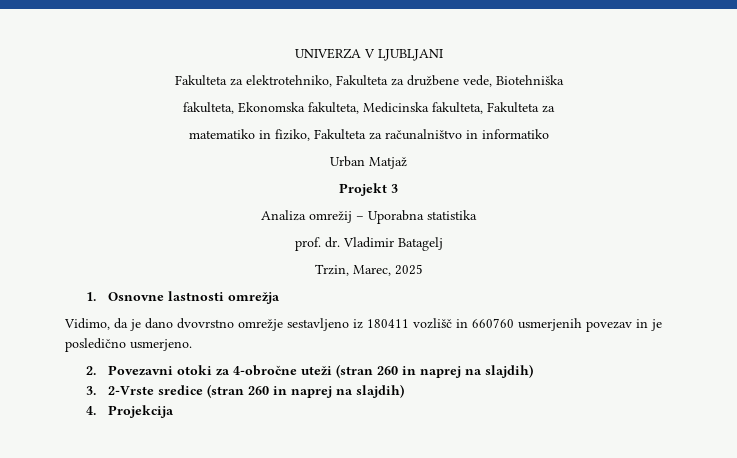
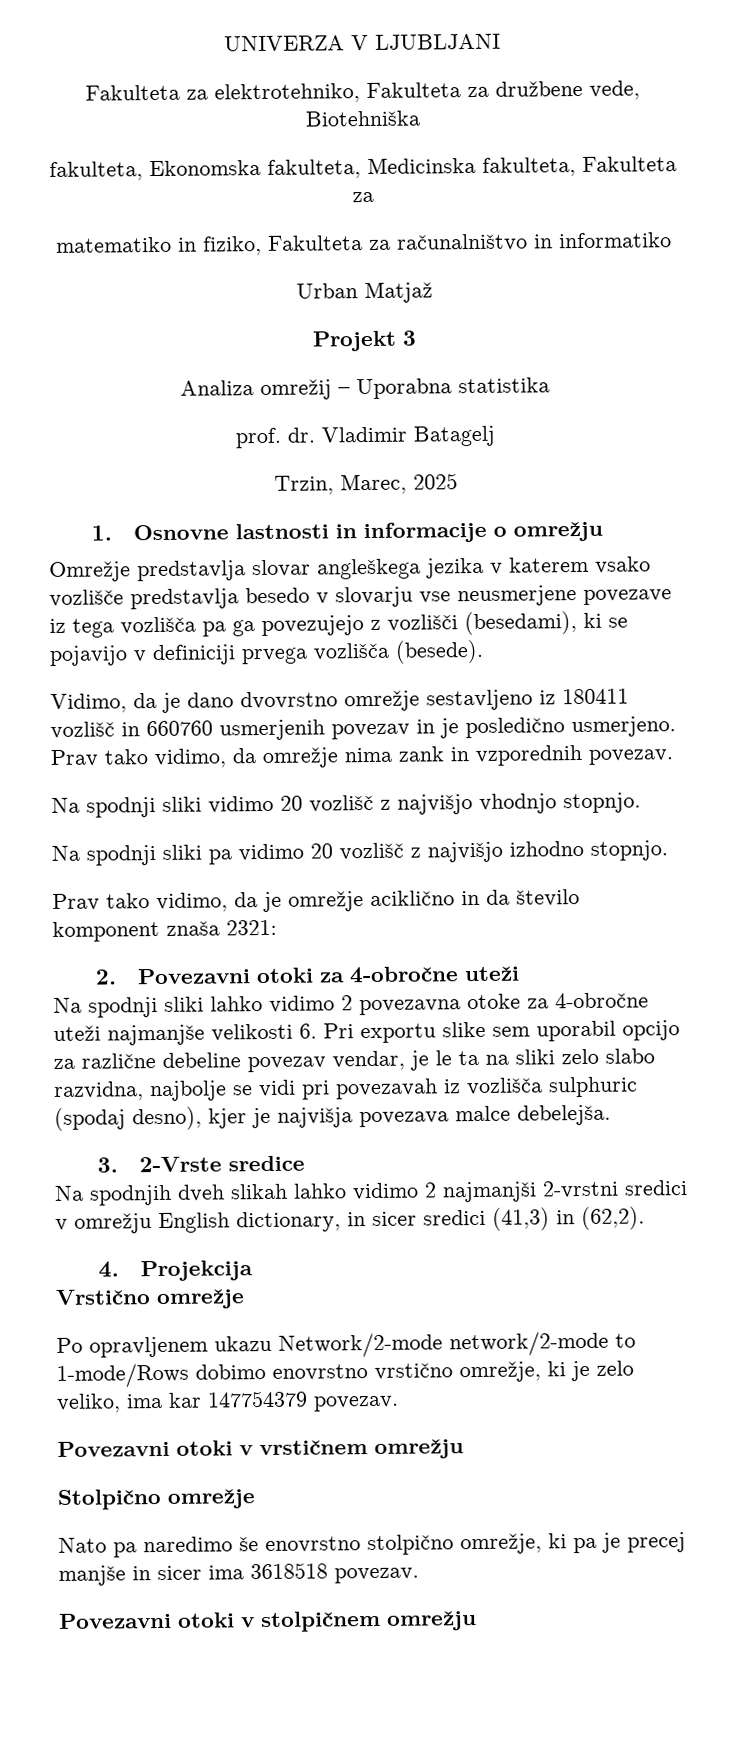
[227,292,280,304] omrežja -> [335,521,604,544] [49,556,651,583] [49,585,672,610] [49,611,628,638] [49,639,484,667] in informacije o omrežju // Omrežje predstavlja slovar angleškega jezika v katerem vsako vozlišče predstavlja besedo v slovarju vse neusmerjene povezave iz tega vozlišča pa ga povezujejo z vozlišči (besedami), ki se pojavijo v definiciji prvega vozlišča (besede).
(192, 345) none -> [50,744,674,769] [51,792,641,818] [51,840,668,866] [52,889,580,913] [52,919,277,942] Prav tako vidimo, da omrežje nima zank in vzporednih povezav. // Na spodnji sliki vidimo 20 vozlišč z najvišjo vhodnjo stopnjo. // Na spodnji sliki pa vidimo 20 vozlišč z najvišjo izhodno stopnjo. // Prav tako vidimo, da je omrežje aciklično in da število komponent znaša 2321:
[335,364,533,378] [86,384,404,398] [86,405,174,418] (stran 260 in naprej na slajdih) // 3. 2-Vrste sredice (stran 260 in naprej na slajdih) // 4. Projekcija -> [53,992,649,1018] [53,1020,680,1046] [53,1048,655,1073] [53,1076,638,1102] [54,1104,611,1131] [96,1155,306,1173] [54,1180,688,1206] [55,1206,645,1234] [97,1260,254,1282] [55,1289,245,1310] [56,1330,636,1358] [56,1360,634,1388] [56,1390,399,1413] [57,1439,464,1459] [57,1488,256,1510] [58,1532,686,1558] [58,1562,419,1586] [58,1610,477,1633] // Na spodnji sliki lahko vidimo 2 povezavna otoke za 4-obročne uteži najmanjše velikosti 6. Pri exportu slike sem uporabil opcijo za različne debeline povezav vendar, je le ta na sliki zelo slabo razvidna, najbolje se vidi pri povezavah iz vozlišča sulphuric (spodaj desno), kjer je najvišja povezava malce debelejša. // 3. 2-Vrste sredice // Na spodnjih dveh slikah lahko vidimo 2 najmanjši 2-vrstni sredici v omrežju English dictionary, in sicer sredici (41,3) in (62,2). // 4. Projekcija // Vrstično omrežje // Po opravljenem ukazu Network/2-mode network/2-mode to 1-mode/Rows dobimo enovrstno vrstično omrežje, ki je zelo veliko, ima kar 147754379 povezav. // Povezavni otoki v vrstičnem omrežju // Stolpično omrežje // Nato pa naredimo še enovrstno stolpično omrežje, ki pa je precej manjše in sicer ima 3618518 povezav. // Povezavni otoki v stolpičnem omrežju

